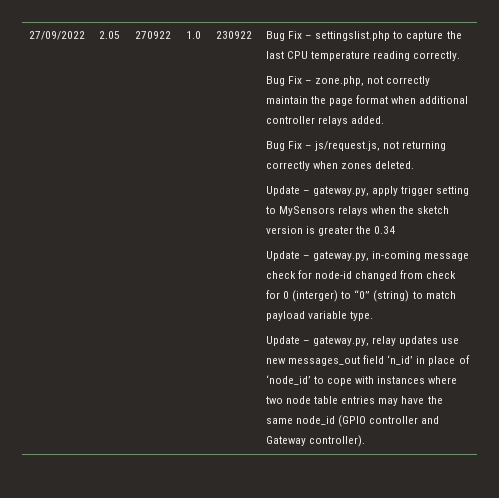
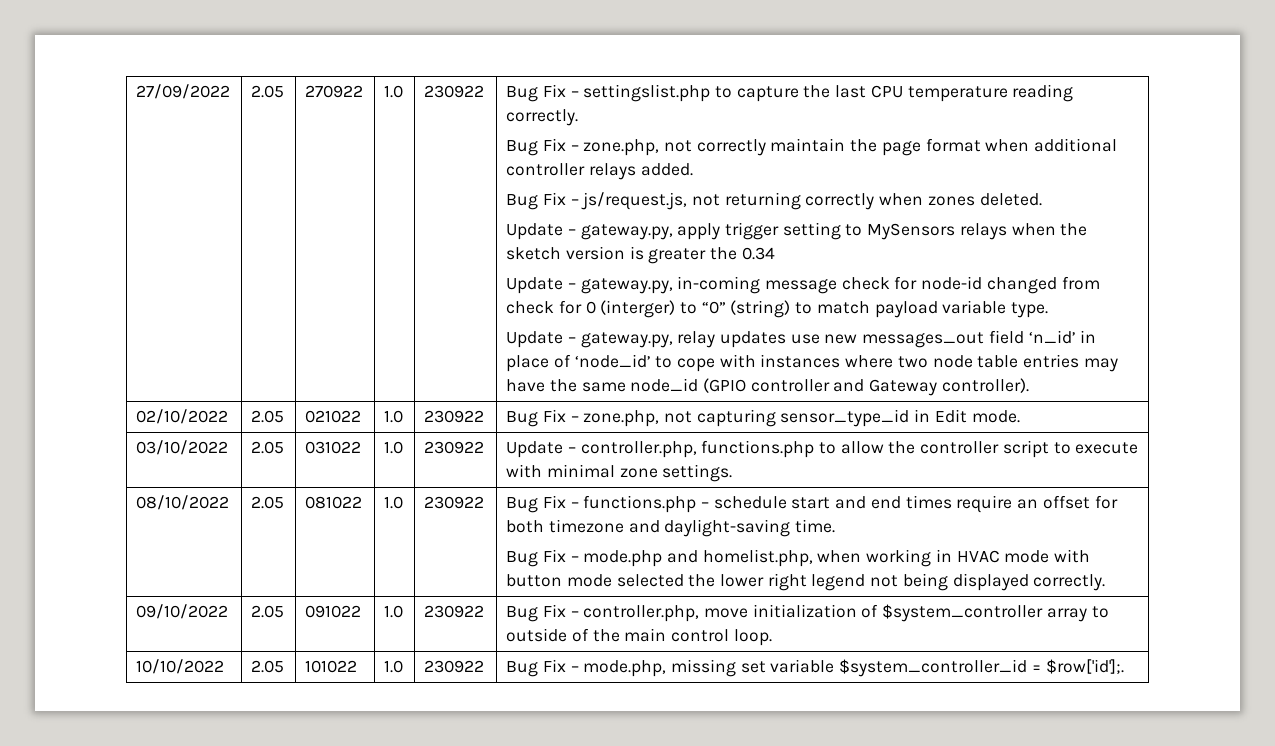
(366, 441) none -> [136,409,229,424] [251,410,285,423] [305,410,362,423] [384,410,404,423] [424,410,485,423] [506,409,1020,427] [136,440,229,455] [251,441,285,454] [305,441,362,454] [384,441,404,454] [424,441,485,454] [506,440,1139,458] [506,464,733,482] [136,495,230,510] [251,496,285,509] [305,496,363,509] [384,496,404,509] [424,496,485,509] [506,495,1118,513] [506,519,836,537] [506,549,1091,567] [506,573,1106,591] [136,604,229,619] [251,605,285,618] [305,605,362,618] [384,605,404,618] [424,605,485,618] [506,604,1109,622] [506,628,772,646] [136,659,225,674] [251,660,285,673] [305,660,358,673] [384,660,404,673] [424,660,485,673] [506,659,1124,677] // 02/10/2022 | 2.05 | 021022 | 1.0 | 230922 | Bug Fix – zone.php, not capturing sensor_type_id in Edit mode. // 03/10/2022 | 2.05 | 031022 | 1.0 | 230922 | Update – controller.php, functions.php to allow the controller script to execute with minimal zone settings. // 08/10/2022 | 2.05 | 081022 | 1.0 | 230922 | Bug Fix – functions.php – schedule start and end times require an offset for both timezone and daylight-saving time. // Bug Fix – mode.php and homelist.php, when working in HVAC mode with button mode selected the lower right legend not being displayed correctly. // 09/10/2022 | 2.05 | 091022 | 1.0 | 230922 | Bug Fix – controller.php, move initialization of $system_controller array to outside of the main control loop. // 10/10/2022 | 2.05 | 101022 | 1.0 | 230922 | Bug Fix – mode.php, missing set variable $system_controller_id = $row['id'];.

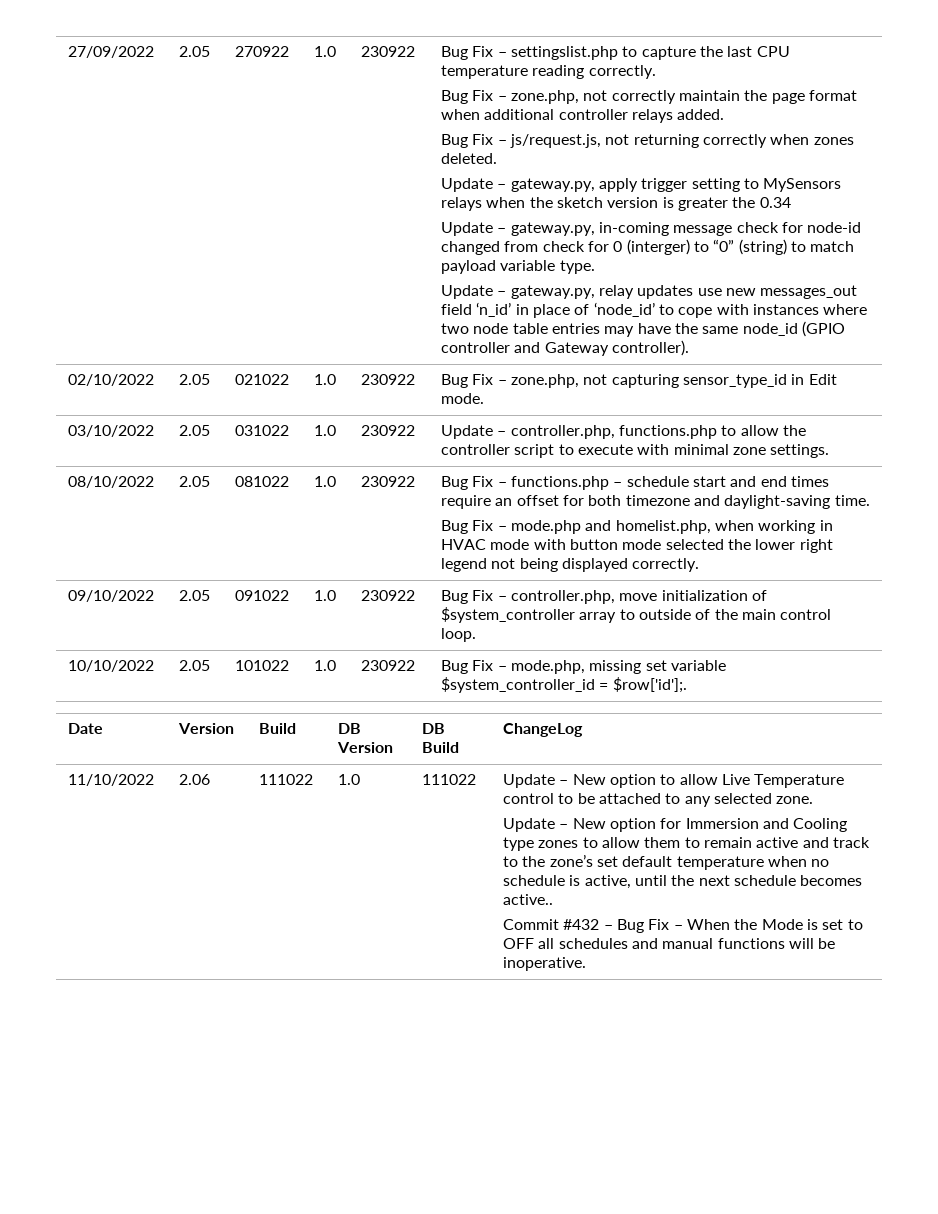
(1124, 666) none -> [68,723,104,734] [178,723,235,734] [259,723,297,734] [338,723,362,734] [337,742,394,753] [422,723,446,734] [422,742,460,753] [503,723,584,737] [68,774,155,786] [179,774,211,785] [259,774,314,785] [338,774,361,785] [422,774,477,785] [503,774,845,788] [503,793,814,807] [503,818,848,832] [503,837,870,851] [503,854,830,870] [503,875,863,889] [503,894,554,905] [503,919,863,933] [503,938,836,949] [503,957,587,971] // Date | Version | Build | DB Version | DB Build | ChangeLog // 11/10/2022 | 2.06 | 111022 | 1.0 | 111022 | Update – New option to allow Live Temperature control to be attached to any selected zone. // Update – New option for Immersion and Cooling type zones to allow them to remain active and track to the zone’s set default temperature when no schedule is active, until the next schedule becomes active.. // Commit #432 – Bug Fix – When the Mode is set to OFF all schedules and manual functions will be inoperative.

